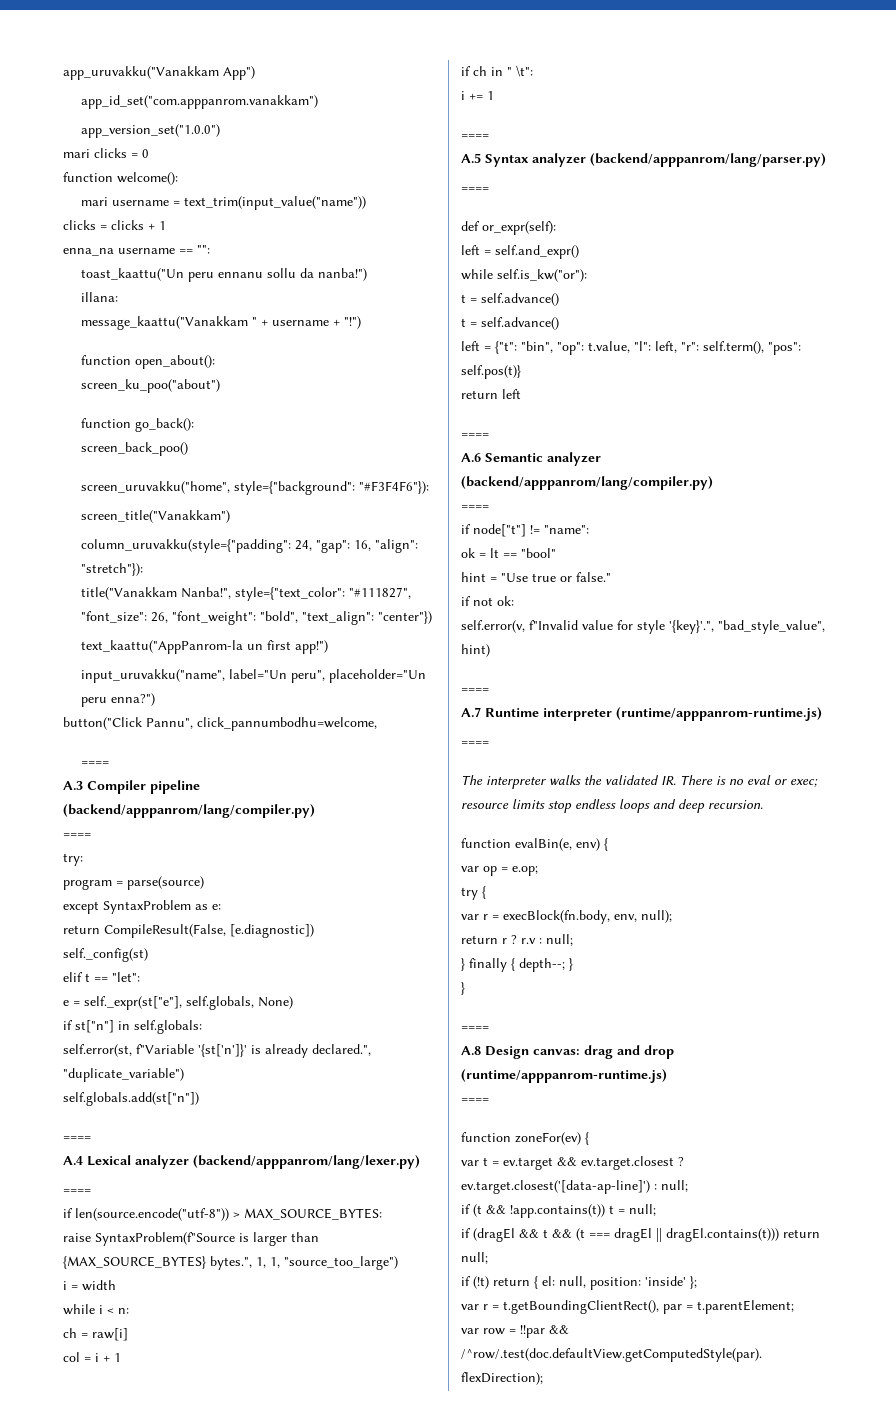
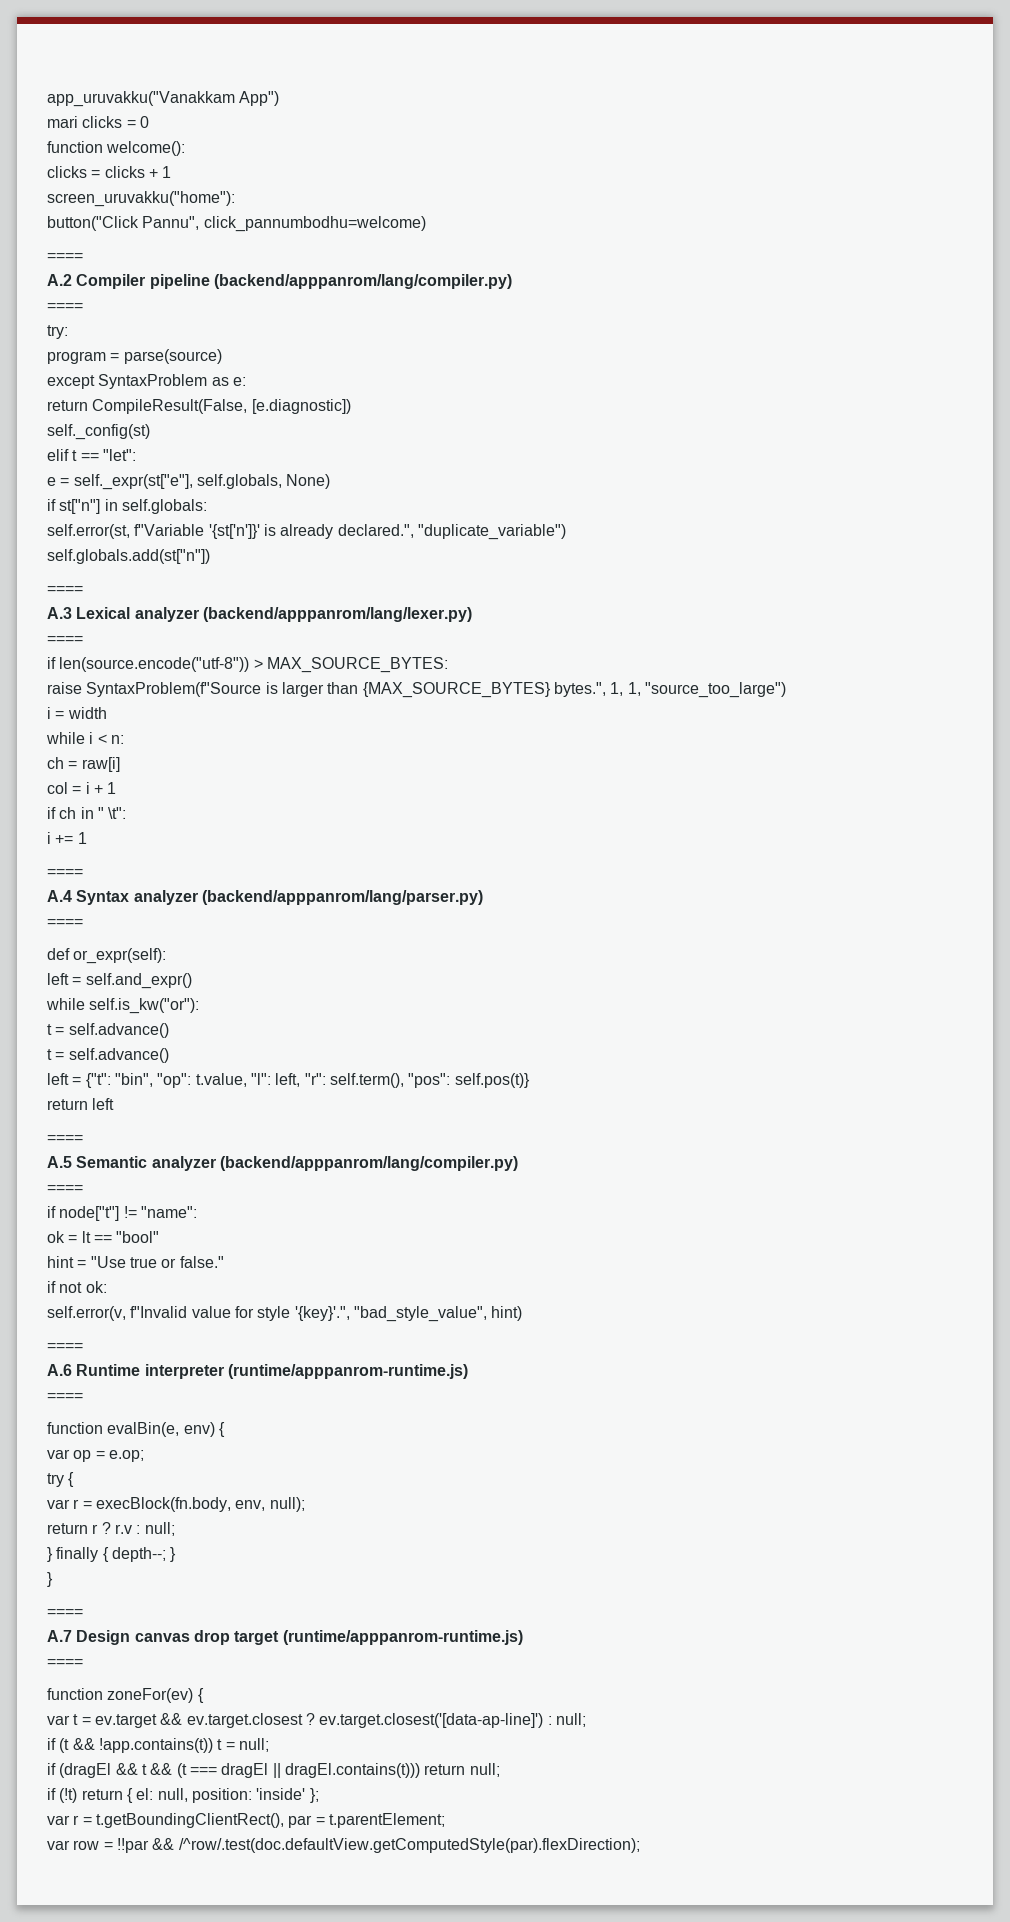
[80,95,318,109] [80,124,220,138] // app_id_set("com.apppanrom.vanakkam") // app_version_set("1.0.0") -> (280, 98) none
[80,196,366,210] // mari username = text_trim(input_value("name")) -> (186, 148) none
[63,245,210,256] [80,268,367,282] [80,292,118,302] [80,316,361,330] [80,355,215,369] [80,379,220,393] [80,418,194,432] [80,442,188,456] [80,481,429,495] [80,510,230,523] [80,539,418,553] [80,563,143,576] [80,587,411,601] [80,611,432,625] [80,640,328,654] [80,669,426,683] [80,693,155,707] enna_na username == "": // toast_kaattu("Un peru ennanu sollu da nanba!") // illana: // message_kaattu("Vanakkam " + username + "!") // function open_about(): // screen_ku_poo("about") // function go_back(): // screen_back_poo() // screen_uruvakku("home", style={"background": "#F3F4F6"}): // screen_title("Vanakkam") // column_uruvakku(style={"padding": 24, "gap": 16, "align": "stretch"}): // title("Vanakkam Nanba!", style={"text_color": "#111827", "font_size": 26, "font_weight": "bold", "text_align": "center"}) // text_kaattu("AppPanrom-la un first app!") // input_uruvakku("name", label="Un peru", placeholder="Un peru enna?") -> [47,191,235,207] screen_uruvakku("home"):
[197,717,377,731] [80,761,109,766] [63,781,83,790] click_pannumbodhu=welcome, // ==== // A.3 -> [203,216,426,232] [47,253,83,261] [47,274,72,286] click_pannumbodhu=welcome) // ==== // A.2
[63,1156,83,1165] A.4 -> [47,607,72,619] A.3
[461,153,481,163] A.5 -> [47,890,72,902] A.4
[461,453,481,462] A.6 -> [47,1156,72,1168] A.5
[461,707,481,717] A.7 -> [47,1364,72,1376] A.6
[461,775,818,789] [461,799,763,813] // The interpreter walks the validated IR. There is no eval or exec; resource limits stop endless loops and deep recursion. -> (83, 1397) none
[461,1045,674,1059] A.8 Design canvas: drag and drop -> [47,1630,280,1645] A.7 Design canvas drop target

